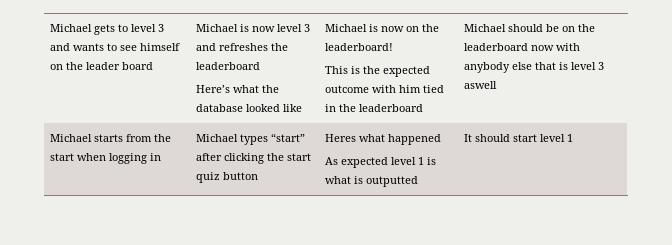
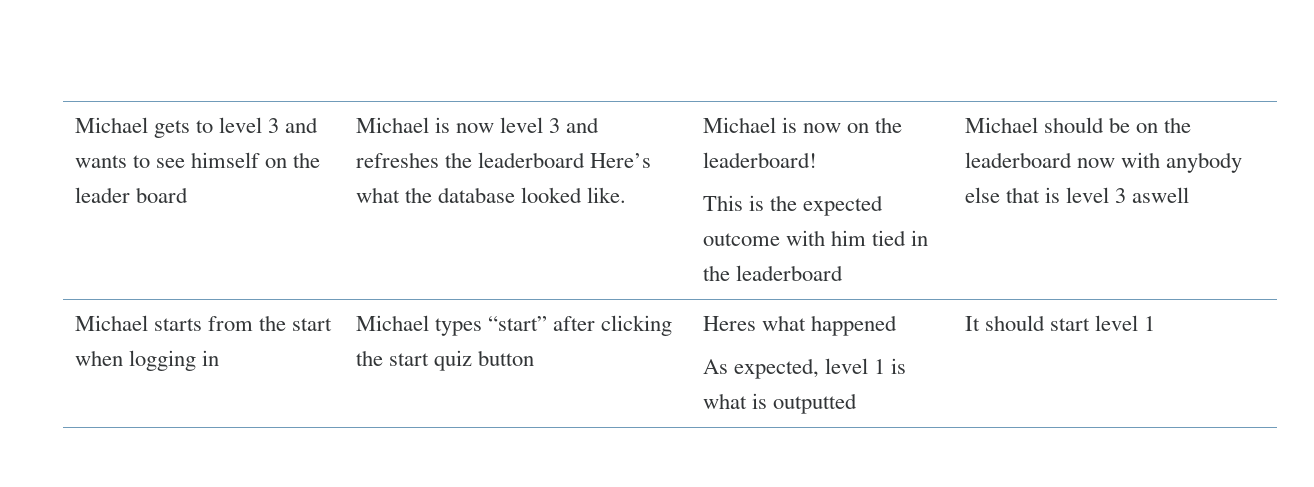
(260, 66) // -> (585, 160) none
[282,104,302,112] like -> [587,187,627,203] like.
[340,157,388,168] expected -> [733,358,819,379] expected,

